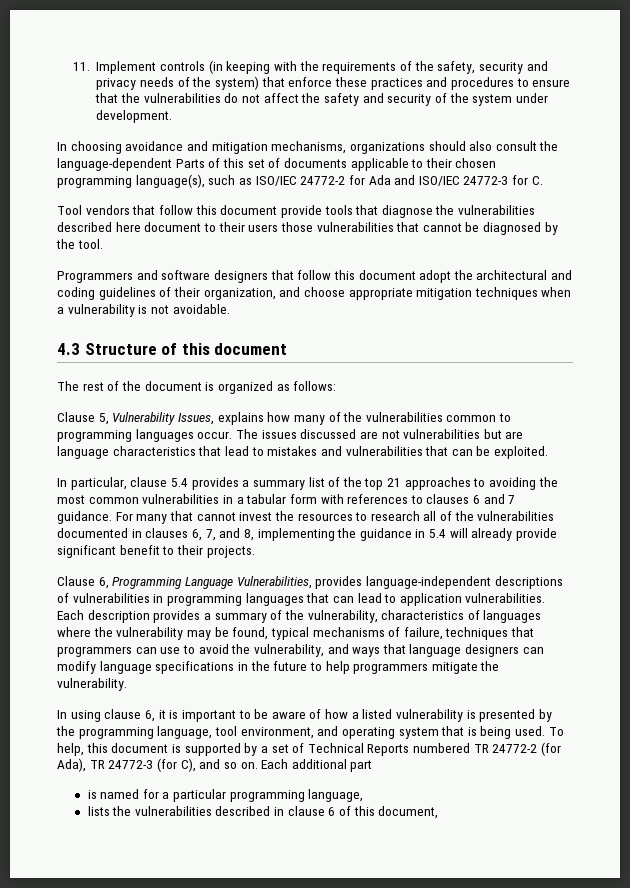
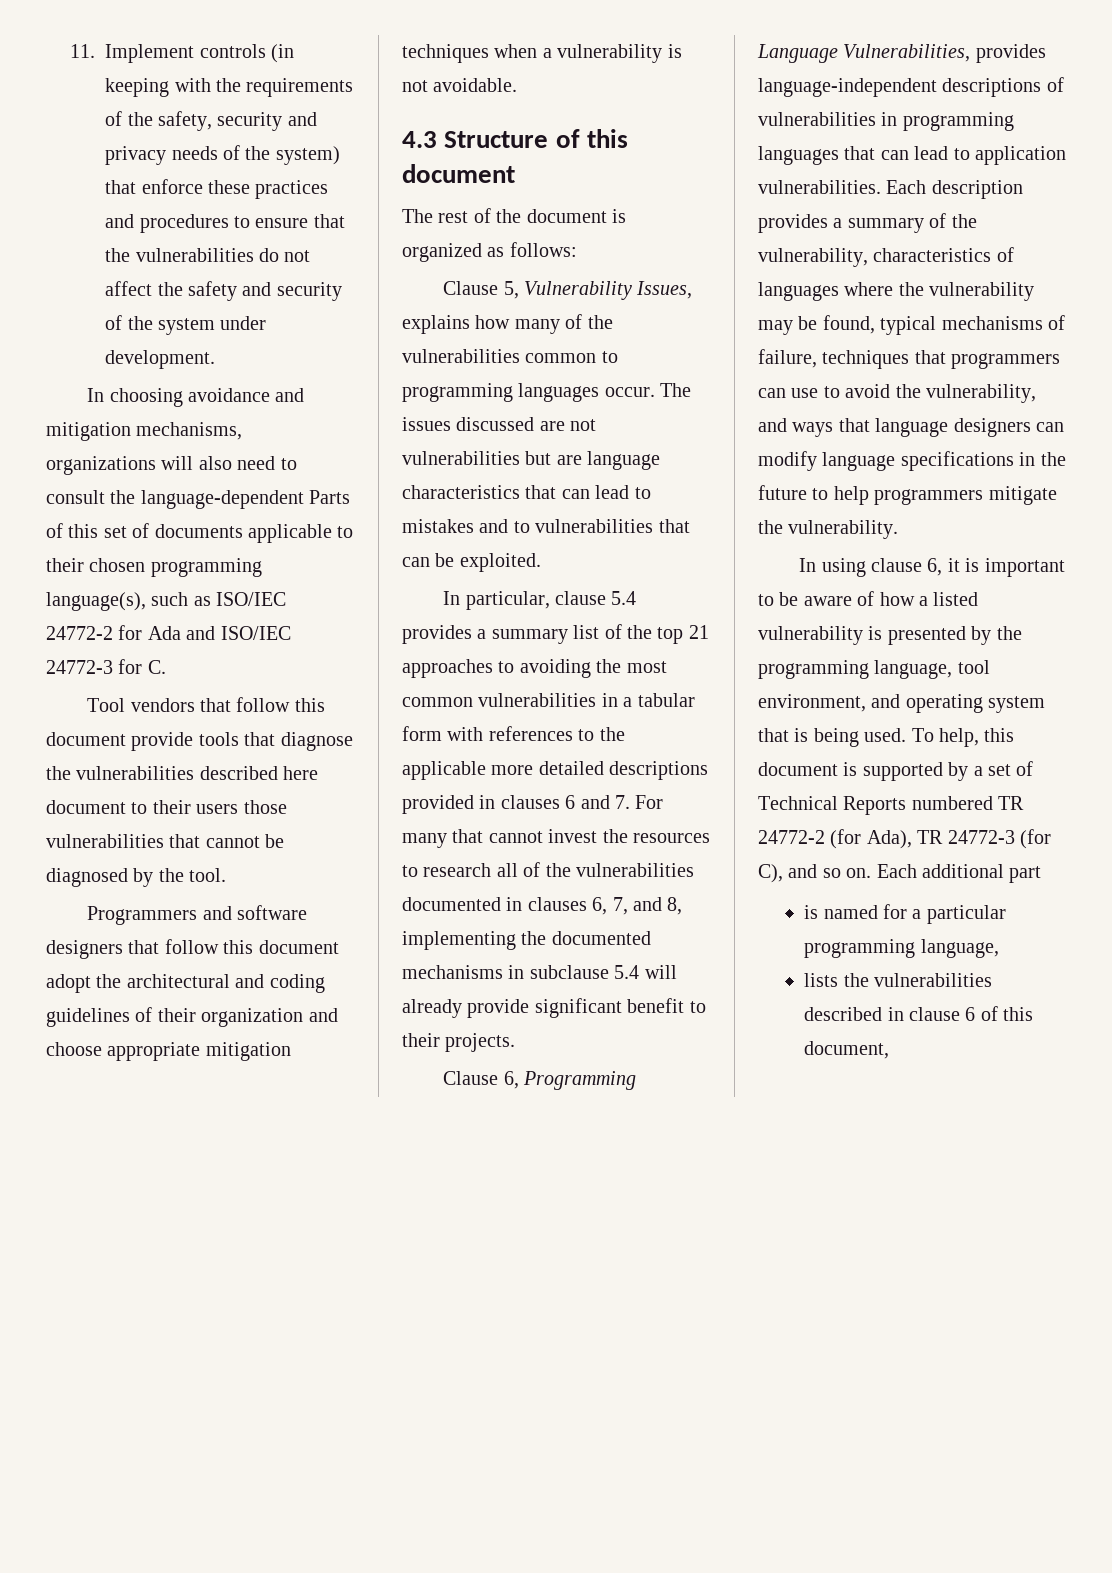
[428,141,493,151] should also -> [161,456,297,470] will also need to
[203,288,276,300] organization, -> [201,1008,304,1027] organization
(222, 451) none -> [561,489,590,499] can
(342, 451) none -> [513,521,530,533] to
(423, 499) none -> [599,727,625,741] [402,761,709,780] [402,795,496,814] the applicable more detailed descriptions provided in
[508,495,516,504] [57,511,112,524] 7 guidance. -> [615,795,630,809] 7.
[359,528,426,541] guidance in -> [551,931,651,945] [402,965,609,979] documented mechanisms in subclause

